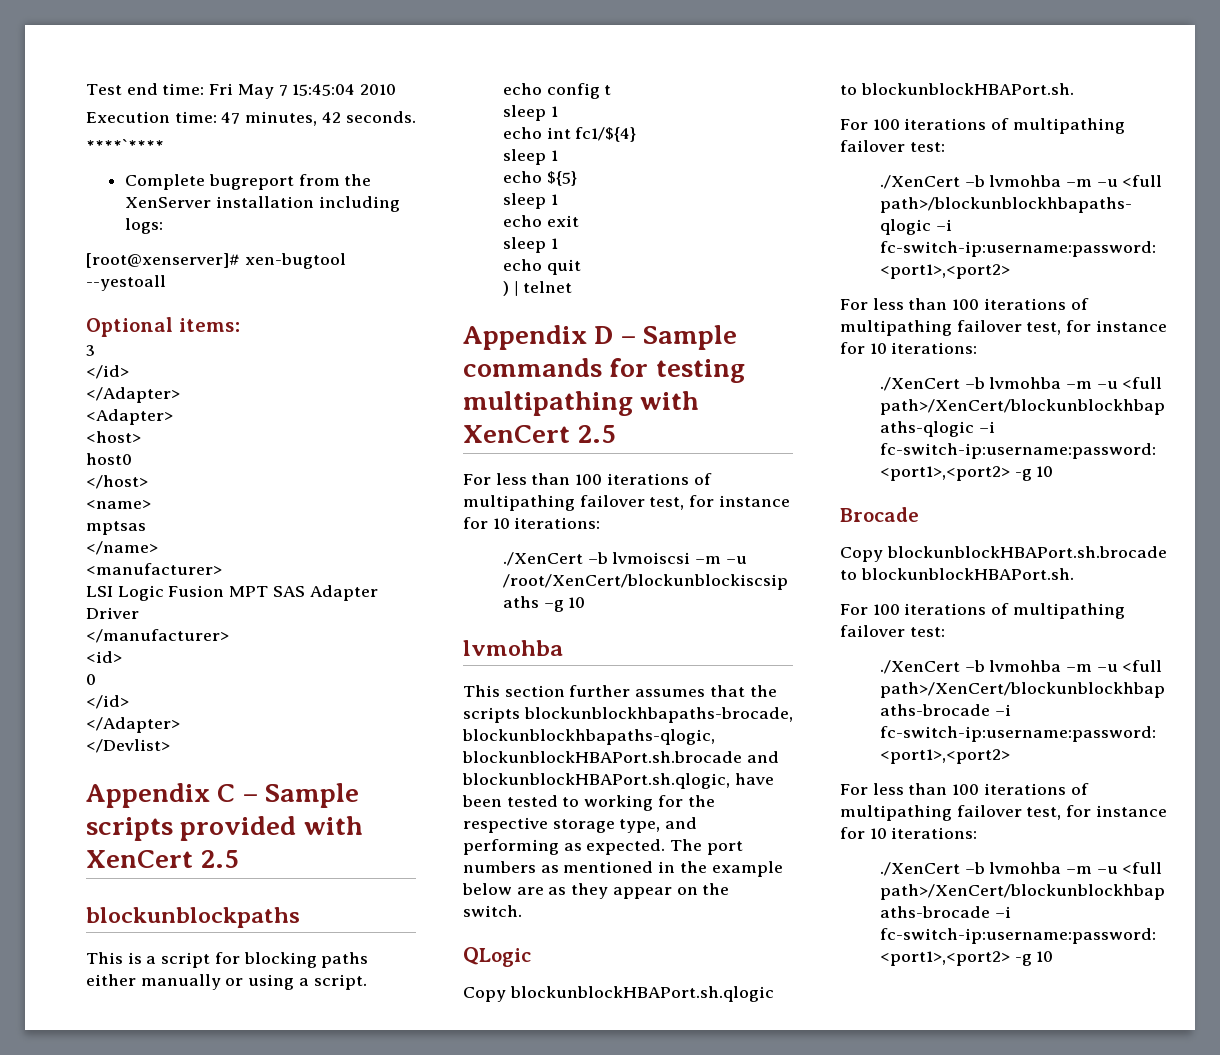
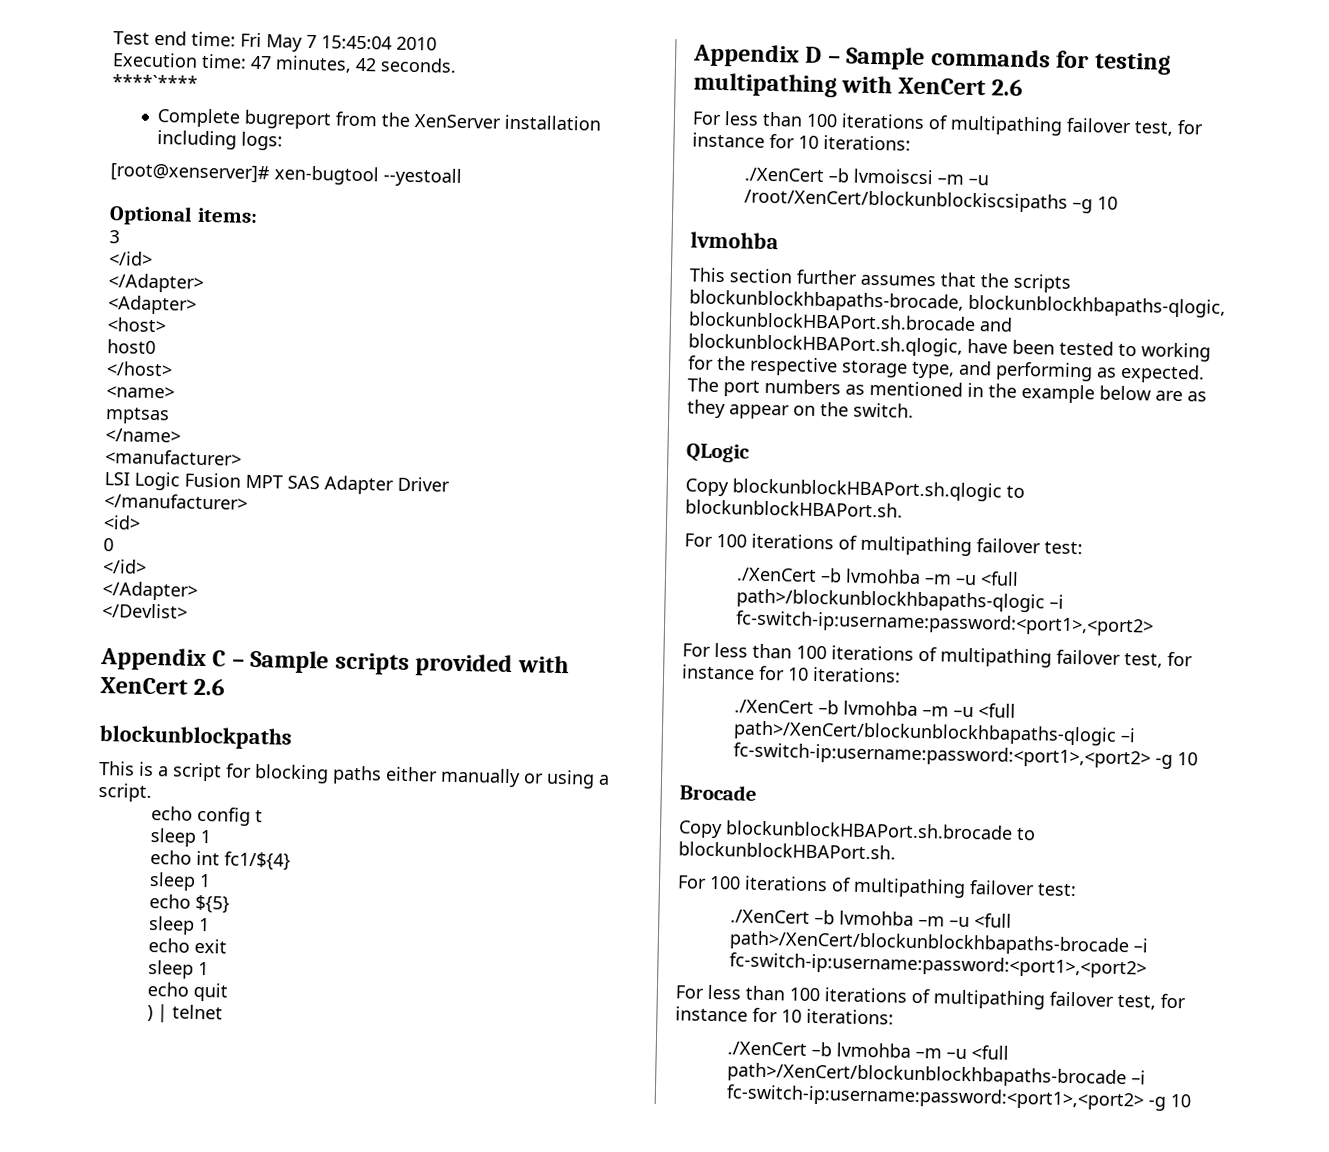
[200,850,240,868] 2.5 -> [193,677,226,696] 2.6
[577,425,617,443] 2.5 -> [991,78,1024,96] 2.6

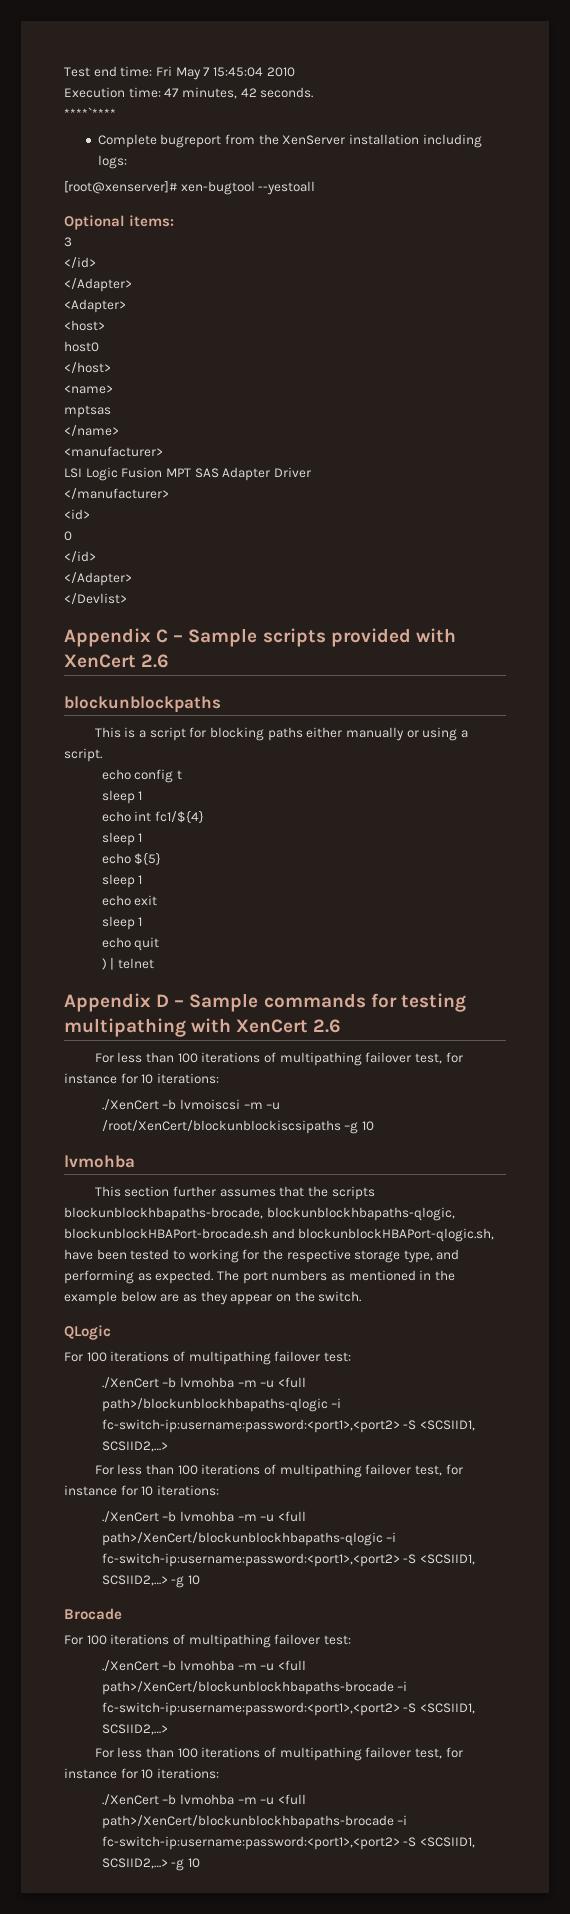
[688,311,1013,332] [688,333,963,357] blockunblockHBAPort.sh.brocade and blockunblockHBAPort.sh.qlogic, -> [64,1228,495,1242] blockunblockHBAPort-brocade.sh and blockunblockHBAPort-qlogic.sh,
[685,478,1025,502] [685,499,903,518] // Copy blockunblockHBAPort.sh.qlogic to blockunblockHBAPort.sh. -> (111, 1332) none
(1155, 623) none -> [403,1420,475,1431] [101,1441,168,1452] -S <SCSIID1, SCSIID2,…>
(1152, 755) none -> [403,1554,475,1565] [101,1575,168,1586] -S <SCSIID1, SCSIID2,…>
[678,820,1036,841] [678,841,896,860] // Copy blockunblockHBAPort.sh.brocade to blockunblockHBAPort.sh. -> (122, 1614) none
(1148, 965) none -> [403,1703,475,1714] [101,1724,168,1735] -S <SCSIID1, SCSIID2,…>
(1145, 1097) none -> [403,1837,475,1848] [101,1858,168,1869] -S <SCSIID1, SCSIID2,…>

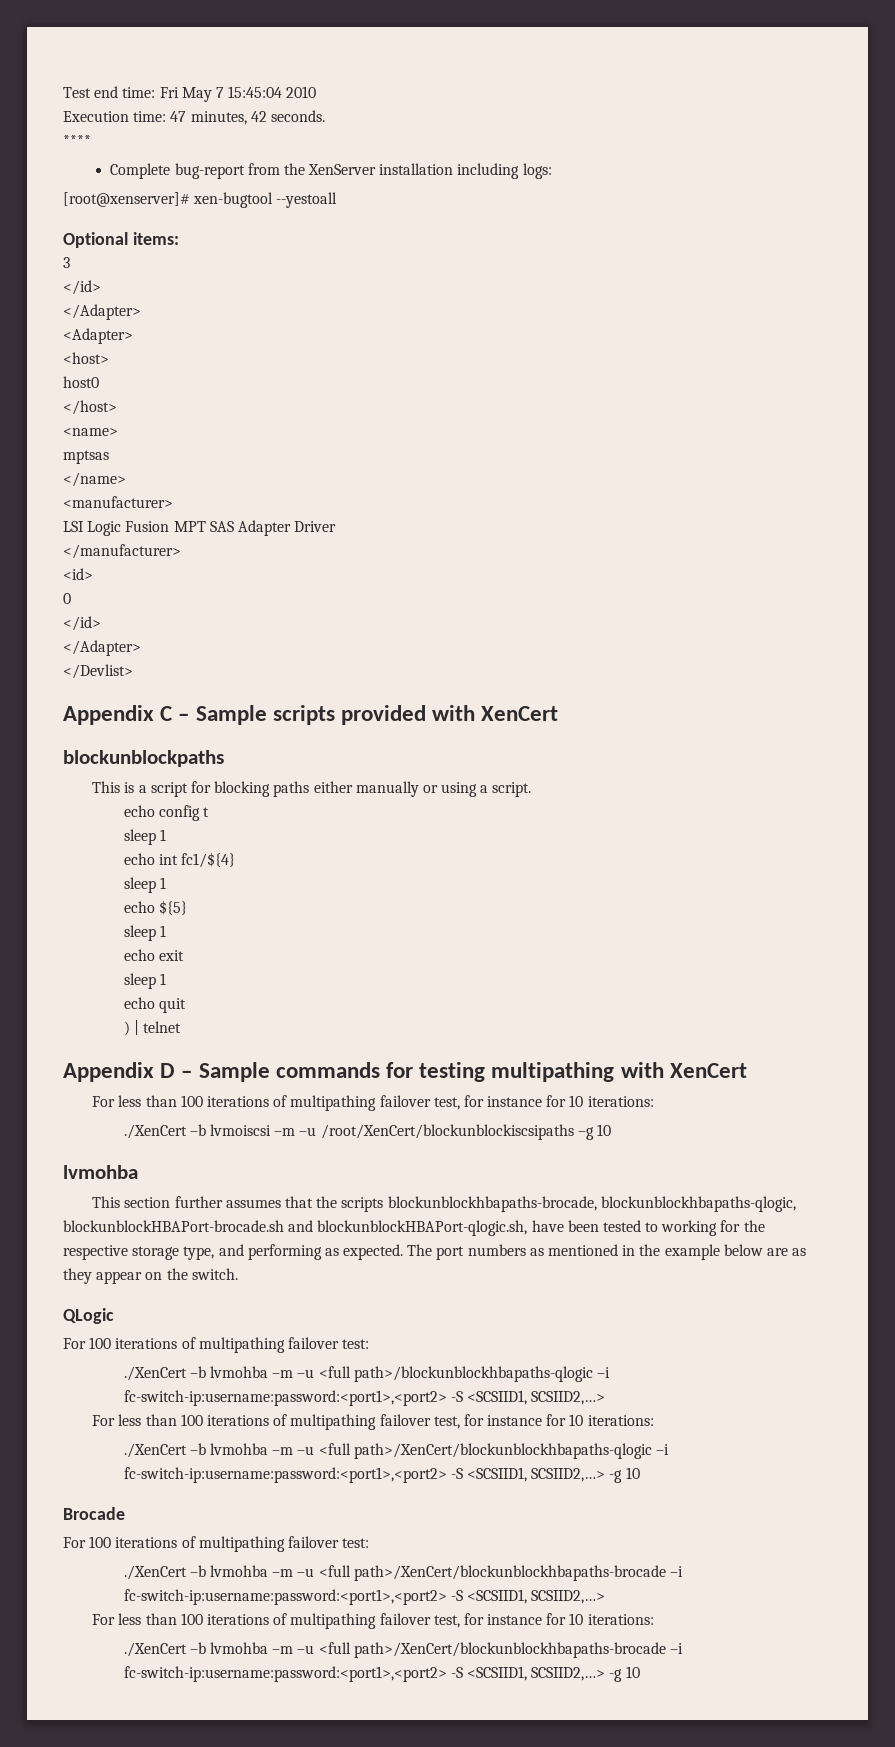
[64,107,116,118] ****`**** -> [63,135,91,146] ****
[160,134,222,148] bugreport -> [174,163,245,179] bug-report
[141,654,170,668] 2.6 -> (559, 713) none
[313,1019,342,1033] 2.6 -> (747, 1070) none

